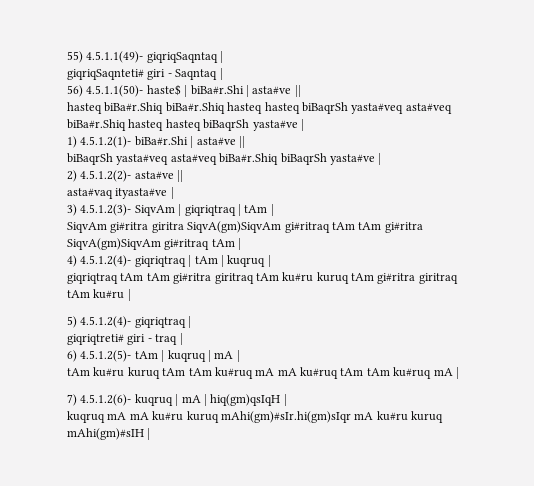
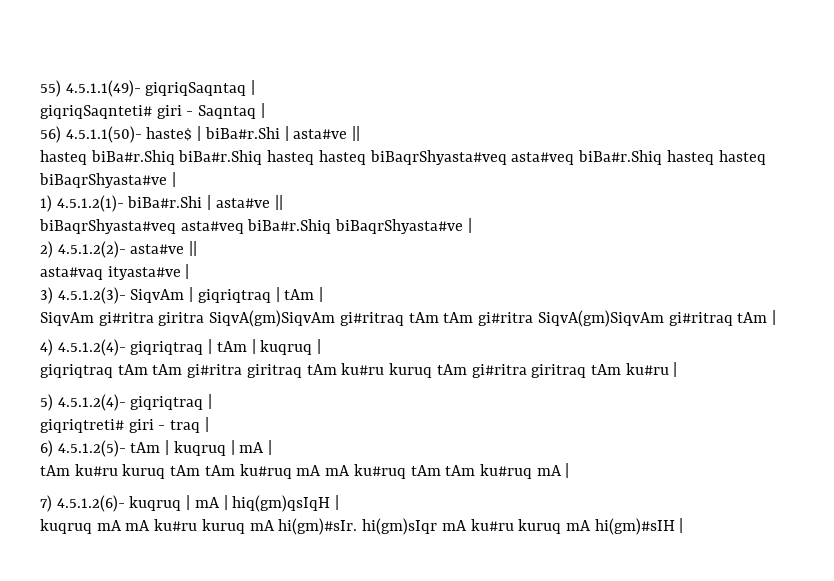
[301,102,404,114] biBaqrSh yasta#veq -> [369,150,507,165] biBaqrShyasta#veq
[203,119,298,131] biBaqrSh yasta#ve -> [39,173,167,188] biBaqrShyasta#ve
[67,153,375,165] biBaqrSh yasta#veq asta#veq biBa#r.Shiq biBaqrSh yasta#ve -> [39,219,464,234] biBaqrShyasta#veq asta#veq biBa#r.Shiq biBaqrShyasta#ve
[220,411,443,423] [67,428,144,440] mAhi(gm)#sIr.hi(gm)sIqr mA ku#ru kuruq mAhi(gm)#sIH -> [249,518,675,535] mA hi(gm)#sIr. hi(gm)sIqr mA ku#ru kuruq mA hi(gm)#sIH

